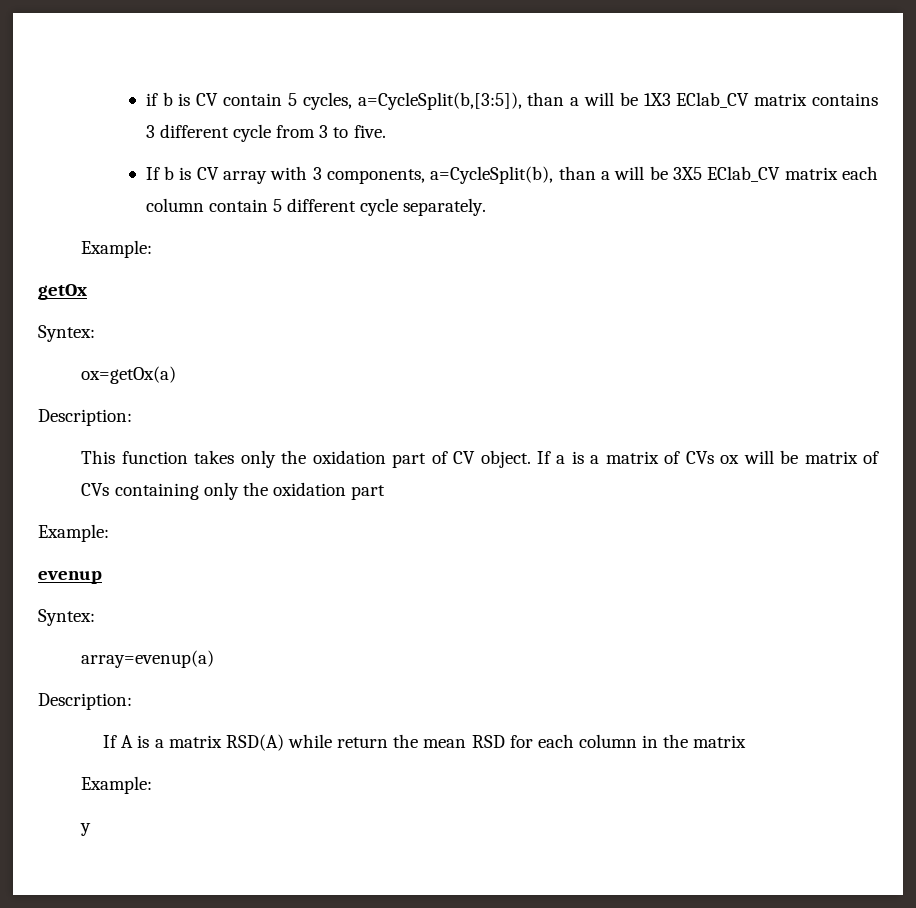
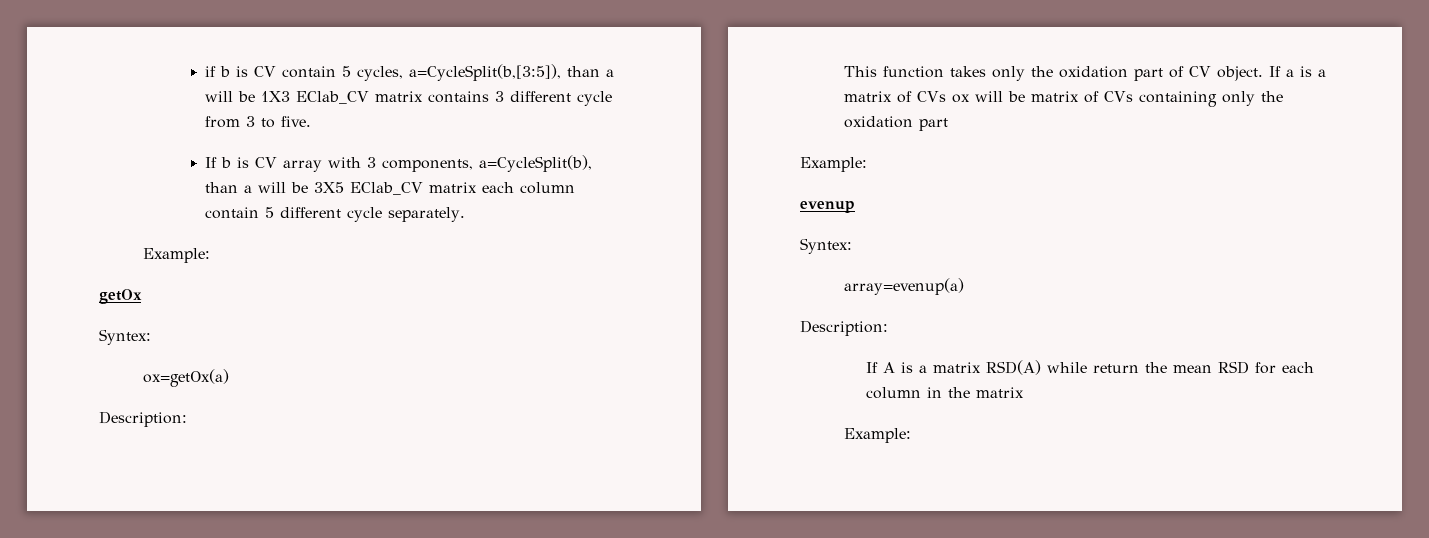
[80,823,92,836] // y -> (912, 435) none

